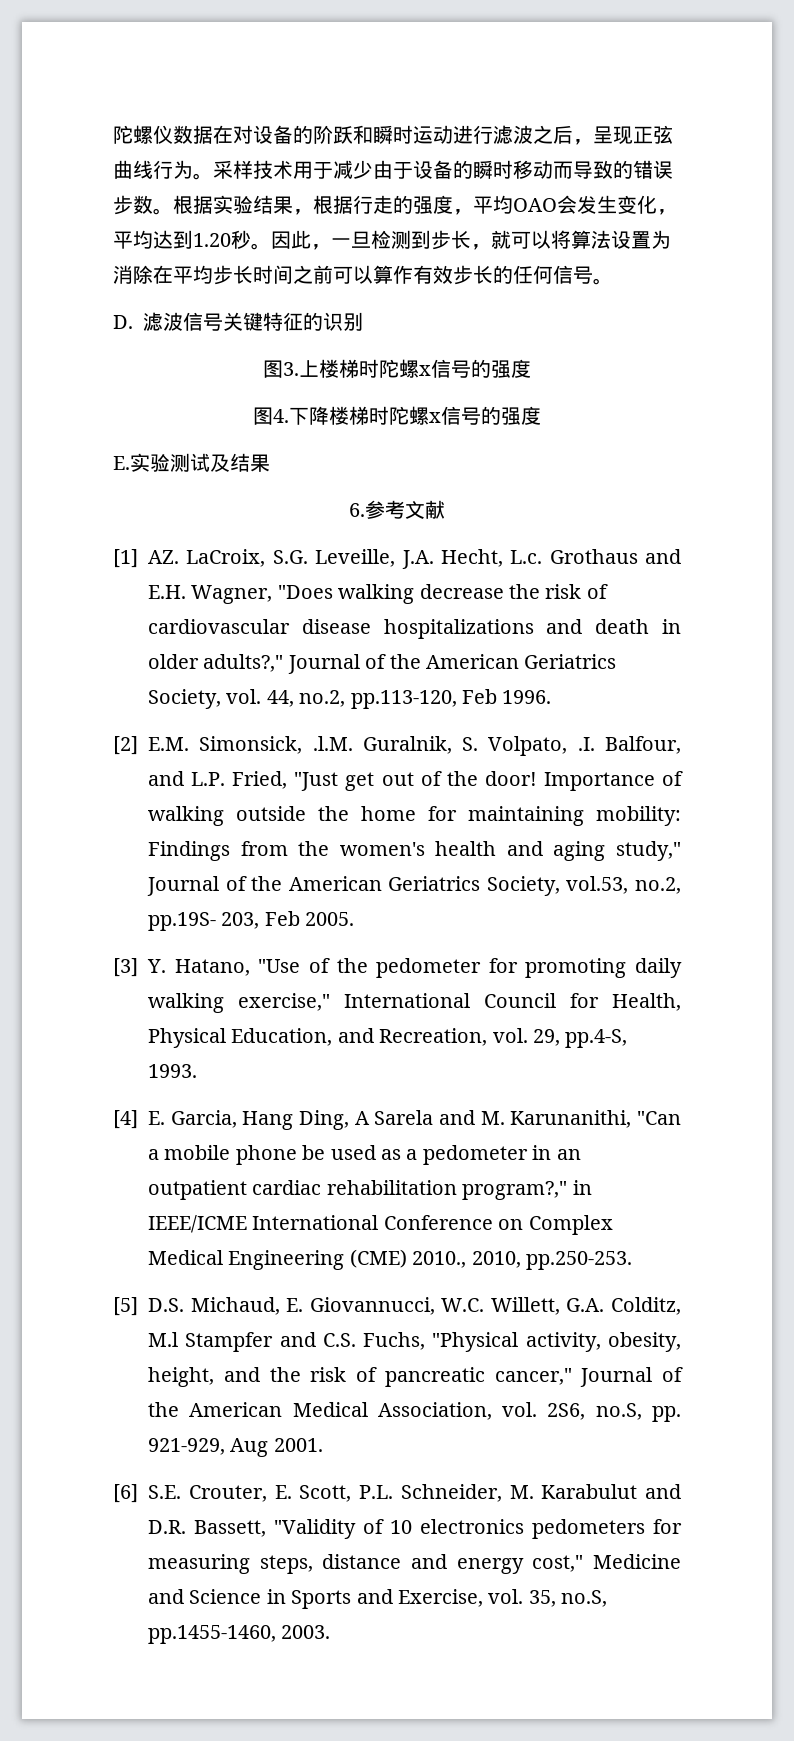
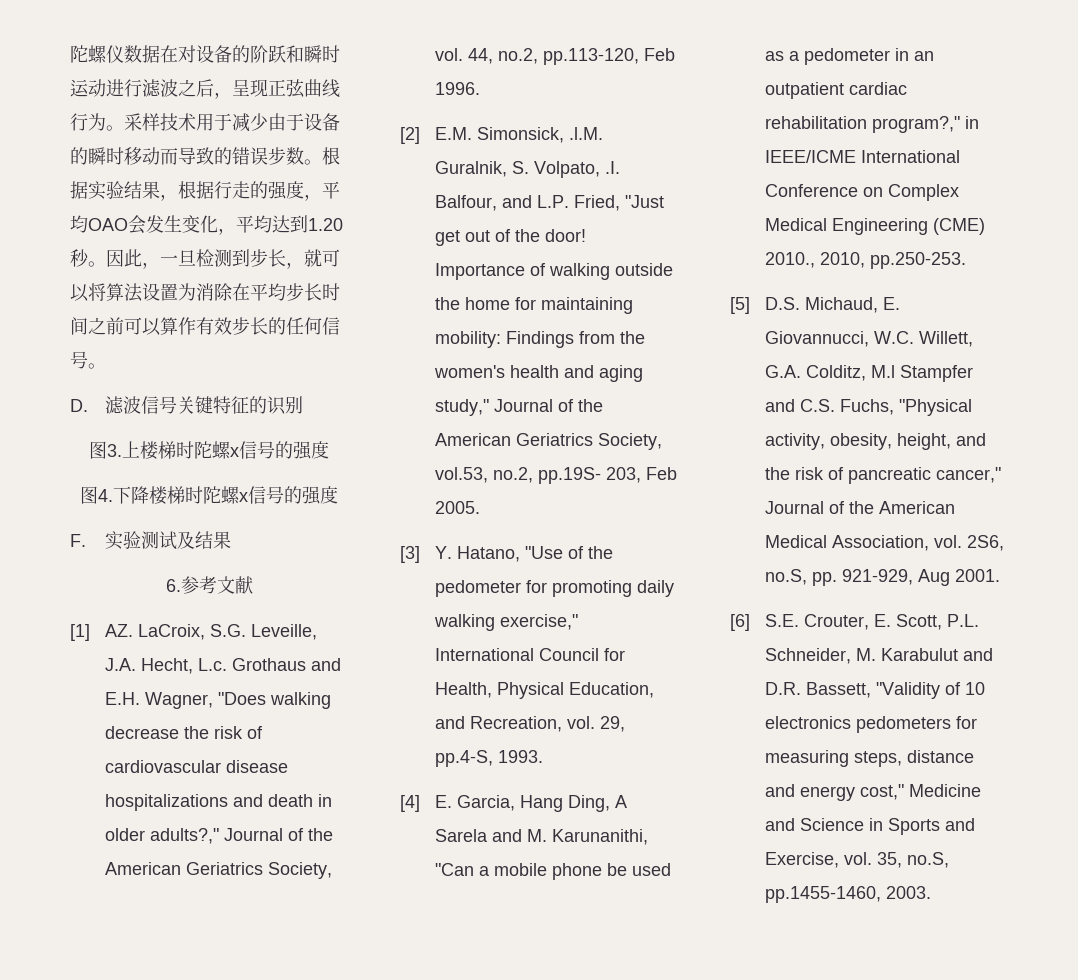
[113,456,130,470] E. -> [70,534,86,547] F.

